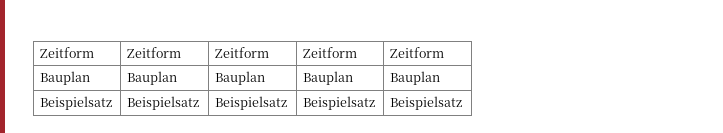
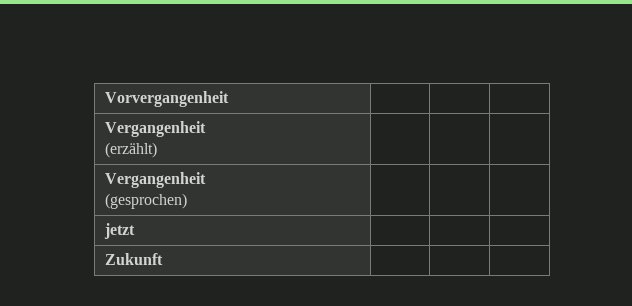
[40,47,95,58] [127,47,182,58] [215,47,270,58] [303,47,358,58] [390,47,445,58] [40,71,91,85] [127,71,178,85] [215,71,266,85] [303,71,354,85] [390,71,441,85] [40,96,113,110] [127,96,200,110] [215,96,288,110] [303,96,376,110] [390,96,463,110] Zeitform | Zeitform | Zeitform | Zeitform | Zeitform // Bauplan | Bauplan | Bauplan | Bauplan | Bauplan // Beispielsatz | Beispielsatz | Beispielsatz | Beispielsatz | Beispielsatz -> [105,91,230,107] [105,121,207,137] [105,142,158,158] [105,172,207,188] [105,193,188,209] [104,223,136,239] [105,253,164,265] Vorvergangenheit | | | // Vergangenheit // (erzählt) | | | // Vergangenheit // (gesprochen) | | | // jetzt | | | // Zukunft | | |

